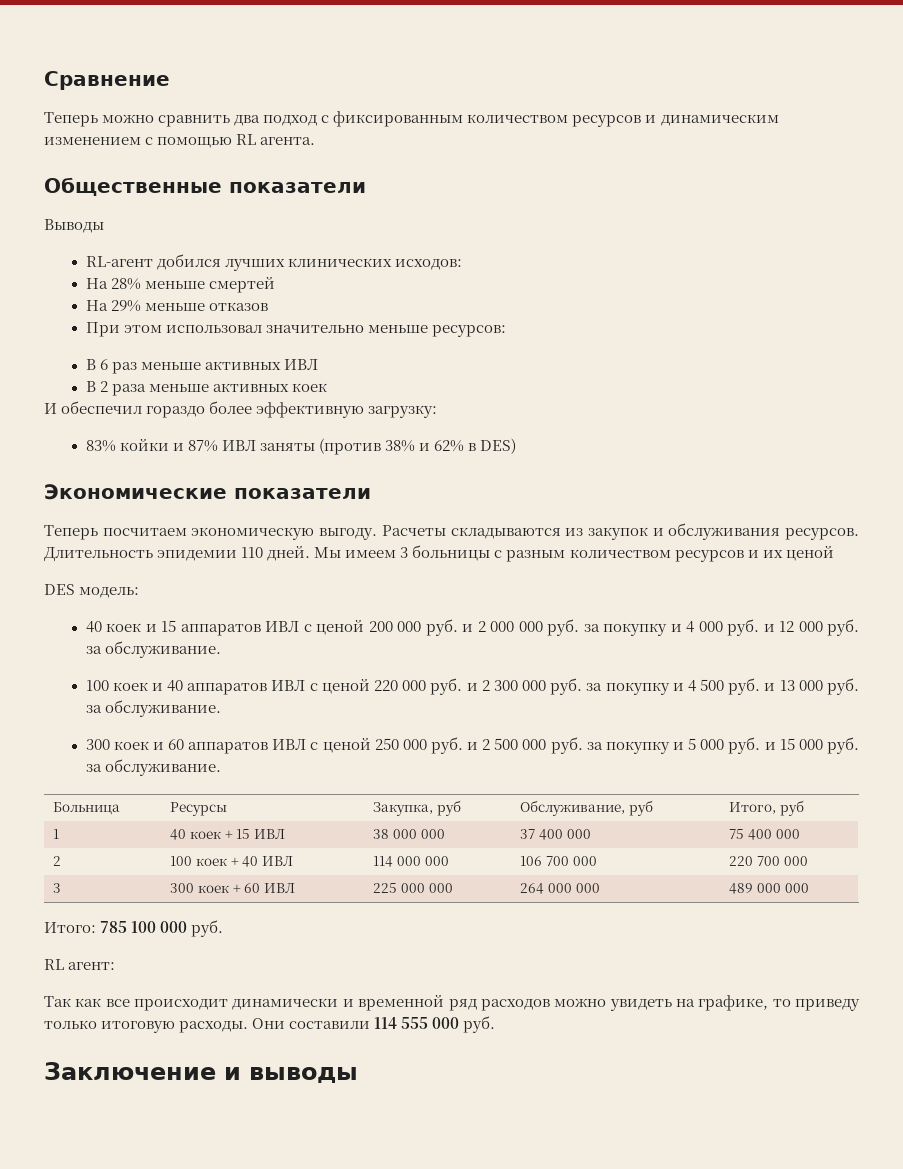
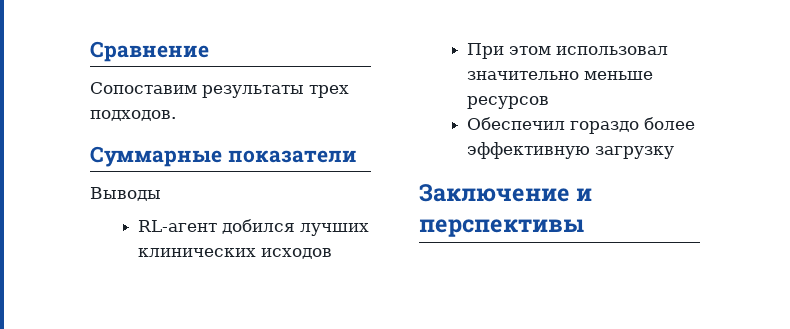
[44,111,779,127] [44,134,316,148] [44,177,222,196] Теперь можно сравнить два подход с фиксированным количеством ресурсов и динамическим изменением с помощью RL агента. // Общественные -> [90,82,349,98] [90,110,176,121] [90,146,222,167] Сопоставим результаты трех подходов. // Суммарные
[394,259,462,270] [85,276,275,293] [85,300,268,312] исходов: // На 28% меньше смертей // На 29% меньше отказов -> [260,248,332,259] исходов
[431,325,506,337] [85,359,318,374] [85,381,327,396] [44,401,438,418] [85,438,517,455] [44,484,371,500] [44,523,860,540] [44,545,834,562] [44,584,140,598] [85,619,859,636] [85,641,221,658] [85,678,860,695] [85,700,221,717] [85,737,859,754] [85,759,221,776] [53,802,121,815] [170,802,228,816] [373,800,461,816] [520,800,653,816] [729,800,804,816] [53,829,60,839] [170,829,285,840] [373,829,445,839] [520,829,591,840] [729,829,800,840] [53,856,62,866] [170,856,293,867] [373,856,449,867] [520,856,597,866] [729,856,808,866] [53,883,62,893] [170,883,295,893] [373,883,453,893] [520,883,600,894] [729,883,809,894] [44,920,224,937] [44,959,116,970] [44,994,861,1011] [44,1016,496,1033] ресурсов: // В 6 раз меньше активных ИВЛ // В 2 раза меньше активных коек // И обеспечил гораздо более эффективную загрузку: // 83% койки и 87% ИВЛ заняты (против 38% и 62% в DES) // Экономические показатели // Теперь посчитаем экономическую выгоду. Расчеты складываются из закупок и обслуживания ресурсов. Длительность эпидемии 110 дней. Мы имеем 3 больницы с разным количеством ресурсов и их ценой // DES модель: // 40 коек и 15 аппаратов ИВЛ с ценой 200 000 руб. и 2 000 000 руб. за покупку и 4 000 руб. и 12 000 руб. за обслуживание. // 100 коек и 40 аппаратов ИВЛ с ценой 220 000 руб. и 2 300 000 руб. за покупку и 4 500 руб. и 13 000 руб. за обслуживание. // 300 коек и 60 аппаратов ИВЛ с ценой 250 000 руб. и 2 500 000 руб. за покупку и 5 000 руб. и 15 000 руб. за обслуживание. // Больница | Ресурсы | Закупка, руб | Обслуживание, руб | Итого, руб // 1 | 40 коек + 15 ИВЛ | 38 000 000 | 37 400 000 | 75 400 000 // 2 | 100 коек + 40 ИВЛ | 114 000 000 | 106 700 000 | 220 700 000 // 3 | 300 коек + 60 ИВЛ | 225 000 000 | 264 000 000 | 489 000 000 // Итого: 785 100 000 руб. // RL агент: // Так как все происходит динамически и временной ряд расходов можно увидеть на графике, то приведу только итоговую расходы. Они составили 114 555 000 руб. -> [466,96,549,109] [466,117,695,134] [466,142,674,159] ресурсов // Обеспечил гораздо более эффективную загрузку
[249,1067,358,1083] выводы -> [419,219,584,237] перспективы

